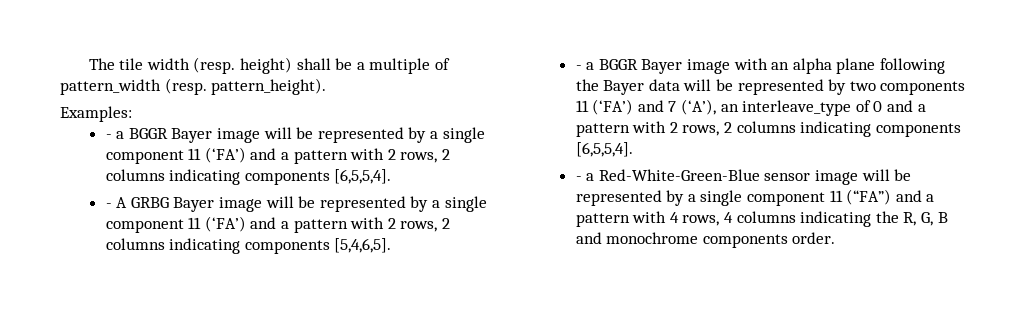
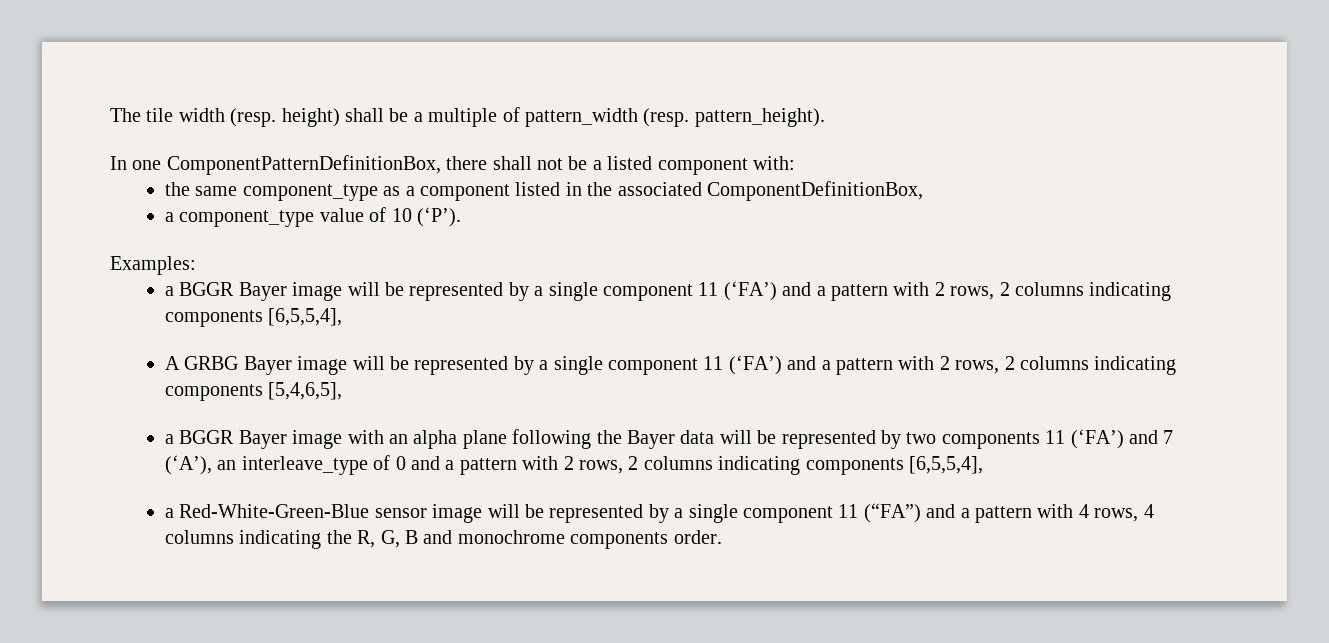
(327, 86) none -> [110,155,795,175] [165,181,924,201] [165,207,462,227] // In one ComponentPatternDefinitionBox, there shall not be a listed component with: // the same component_type as a component listed in the associated ComponentDefinitionBox, // a component_type value of 10 (‘P’).
[105,134,112,139] - -> (196, 265) none
[334,169,392,184] [105,203,112,208] [6,5,5,4]. // - -> [268,308,343,326] [6,5,5,4], //
[334,238,392,253] [575,65,582,70] [5,4,6,5]. // - -> [268,382,343,400] [5,4,6,5], //
[575,142,633,157] [575,176,582,181] [6,5,5,4]. // - -> [909,456,984,474] [6,5,5,4], //

